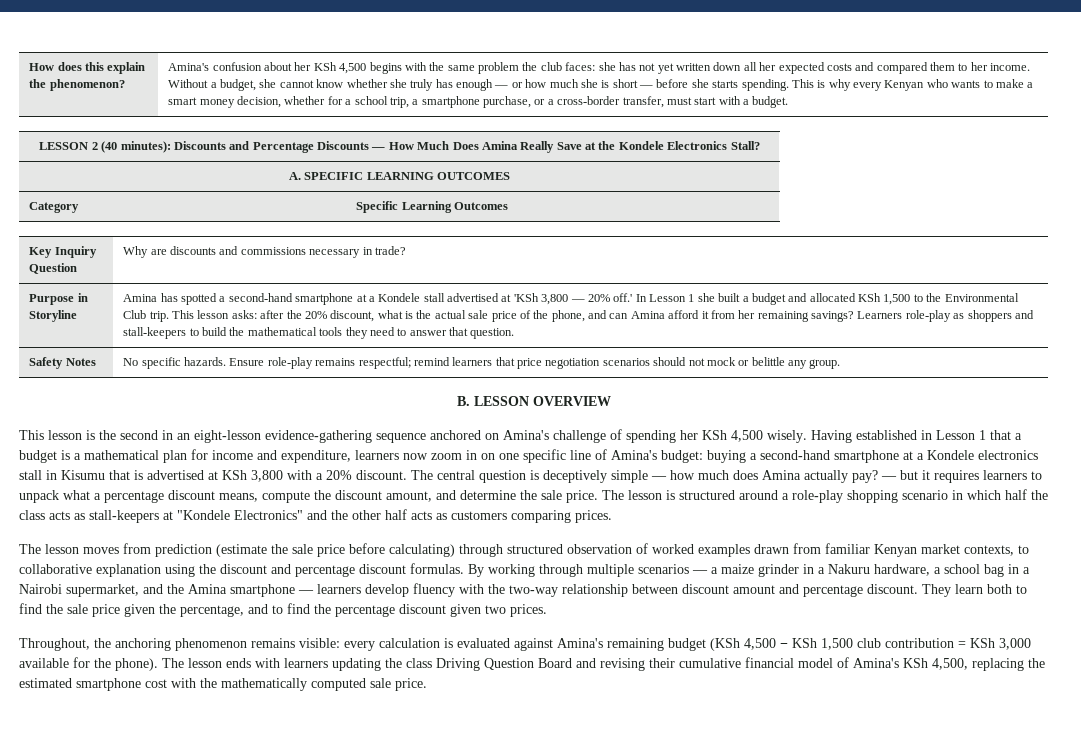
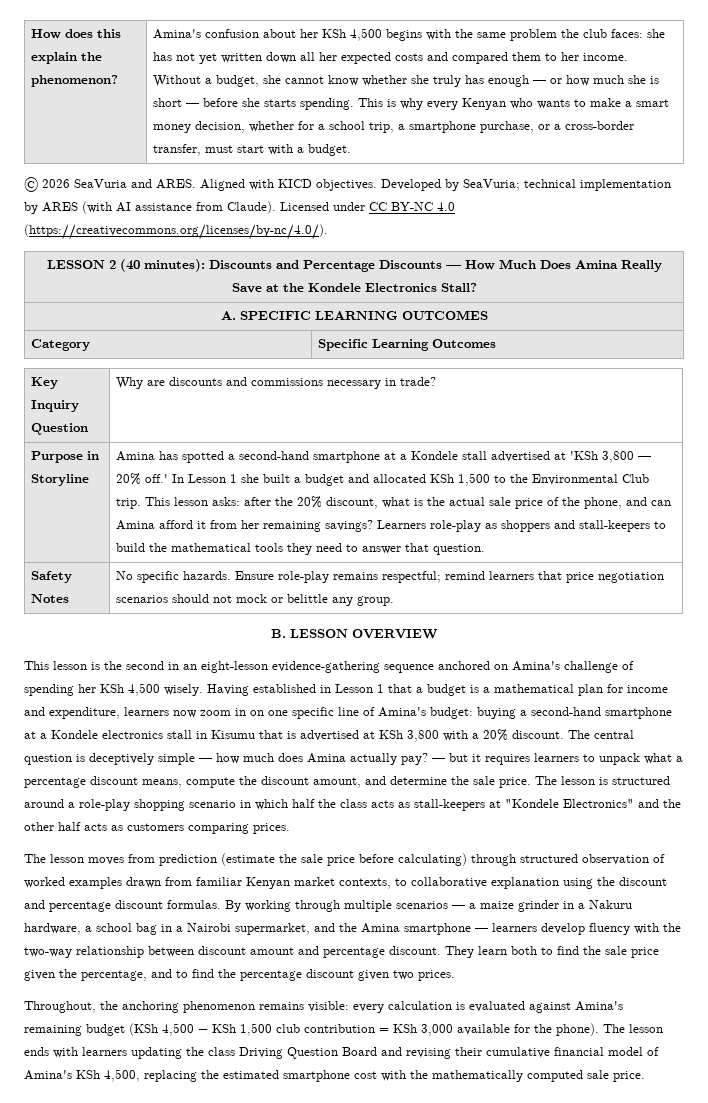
(789, 102) none -> [24,177,671,192] [24,201,455,214] [24,224,328,240] // © 2026 SeaVuria and ARES. Aligned with KICD objectives. Developed by SeaVuria; technical implementation by ARES (with AI assistance from Claude). Licensed under CC BY-NC 4.0 (https://creativecommons.org/licenses/by-nc/4.0/).

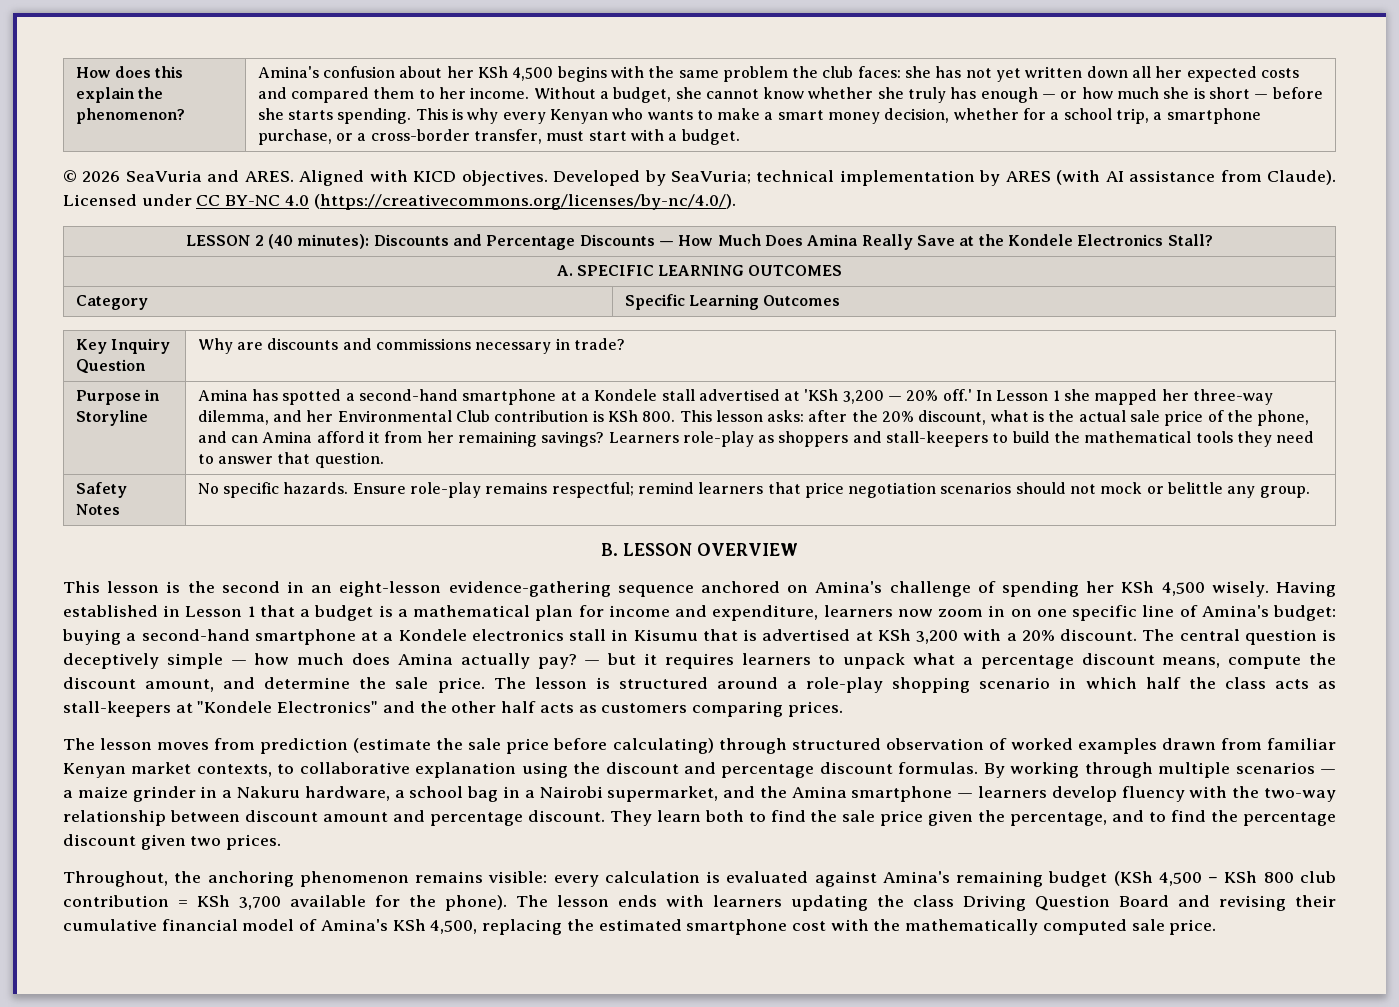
[602,451,635,463] 3,800 -> [842,390,884,404] 3,200
[263,473,650,486] [116,498,142,509] built a budget and allocated KSh 1,500 to the Environmental Club trip. -> [1094,389,1273,405] [197,410,676,425] mapped her three-way dilemma, and her Environmental Club contribution is KSh 800.
[407,730,439,742] 3,800 -> [916,630,958,644] 3,200
[240,1023,272,1036] 1,500 -> [1263,872,1294,883] 800
[421,1024,453,1036] 3,000 -> [239,896,281,910] 3,700

